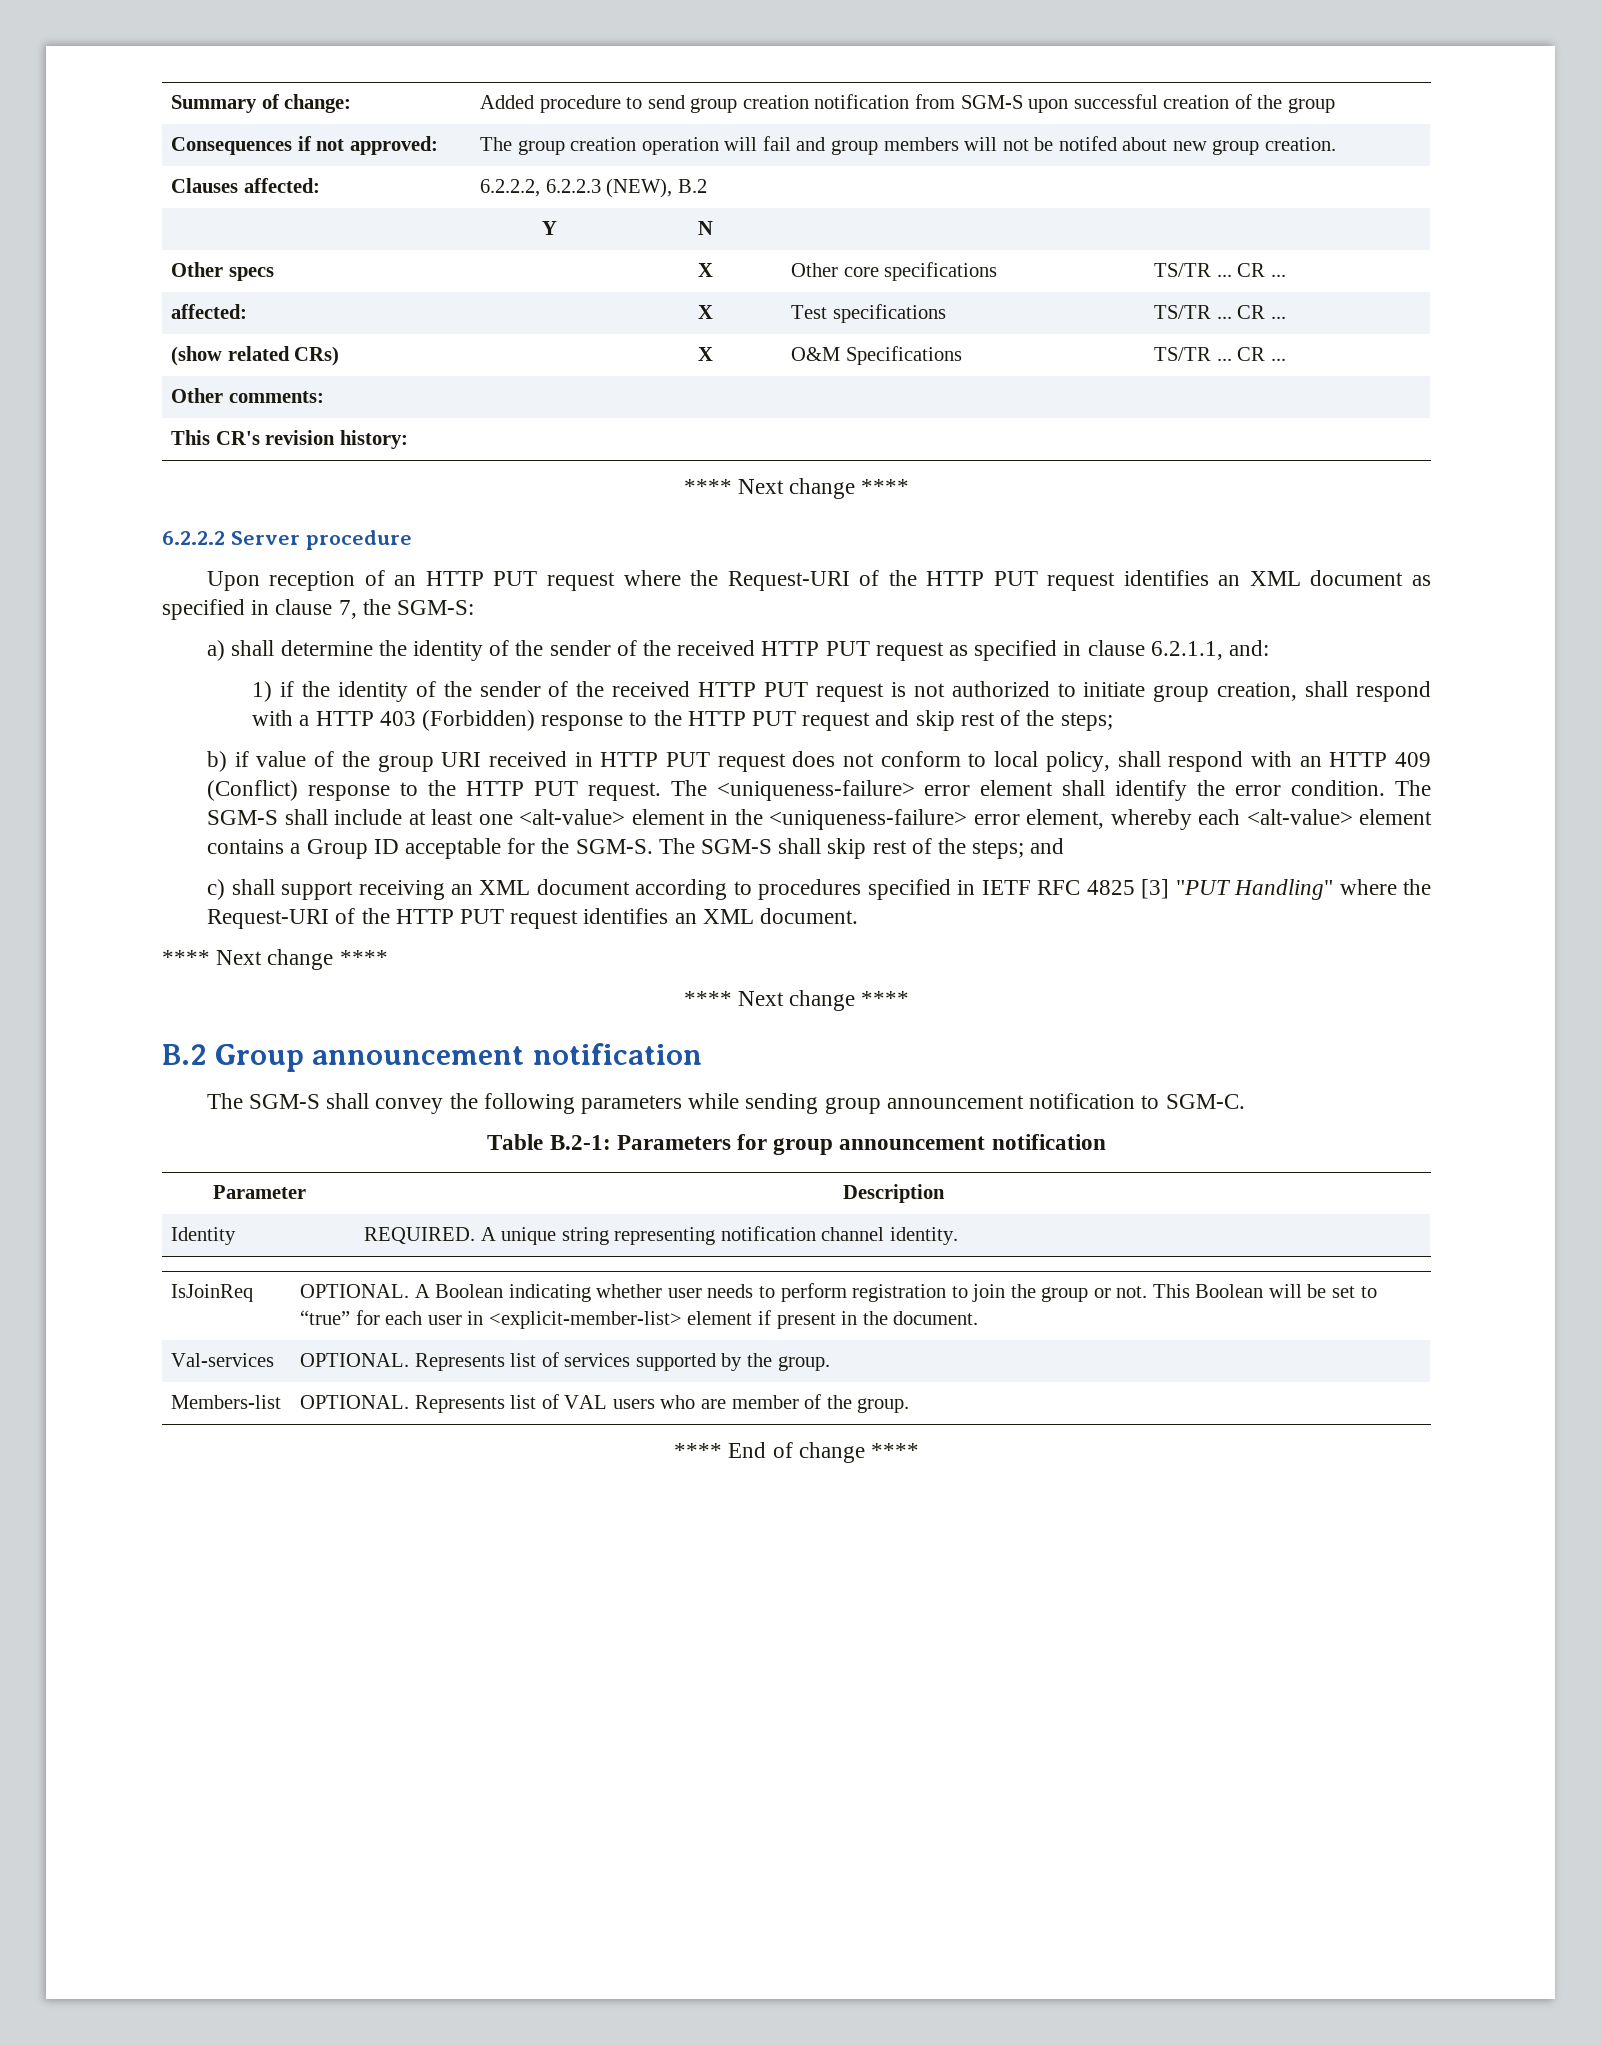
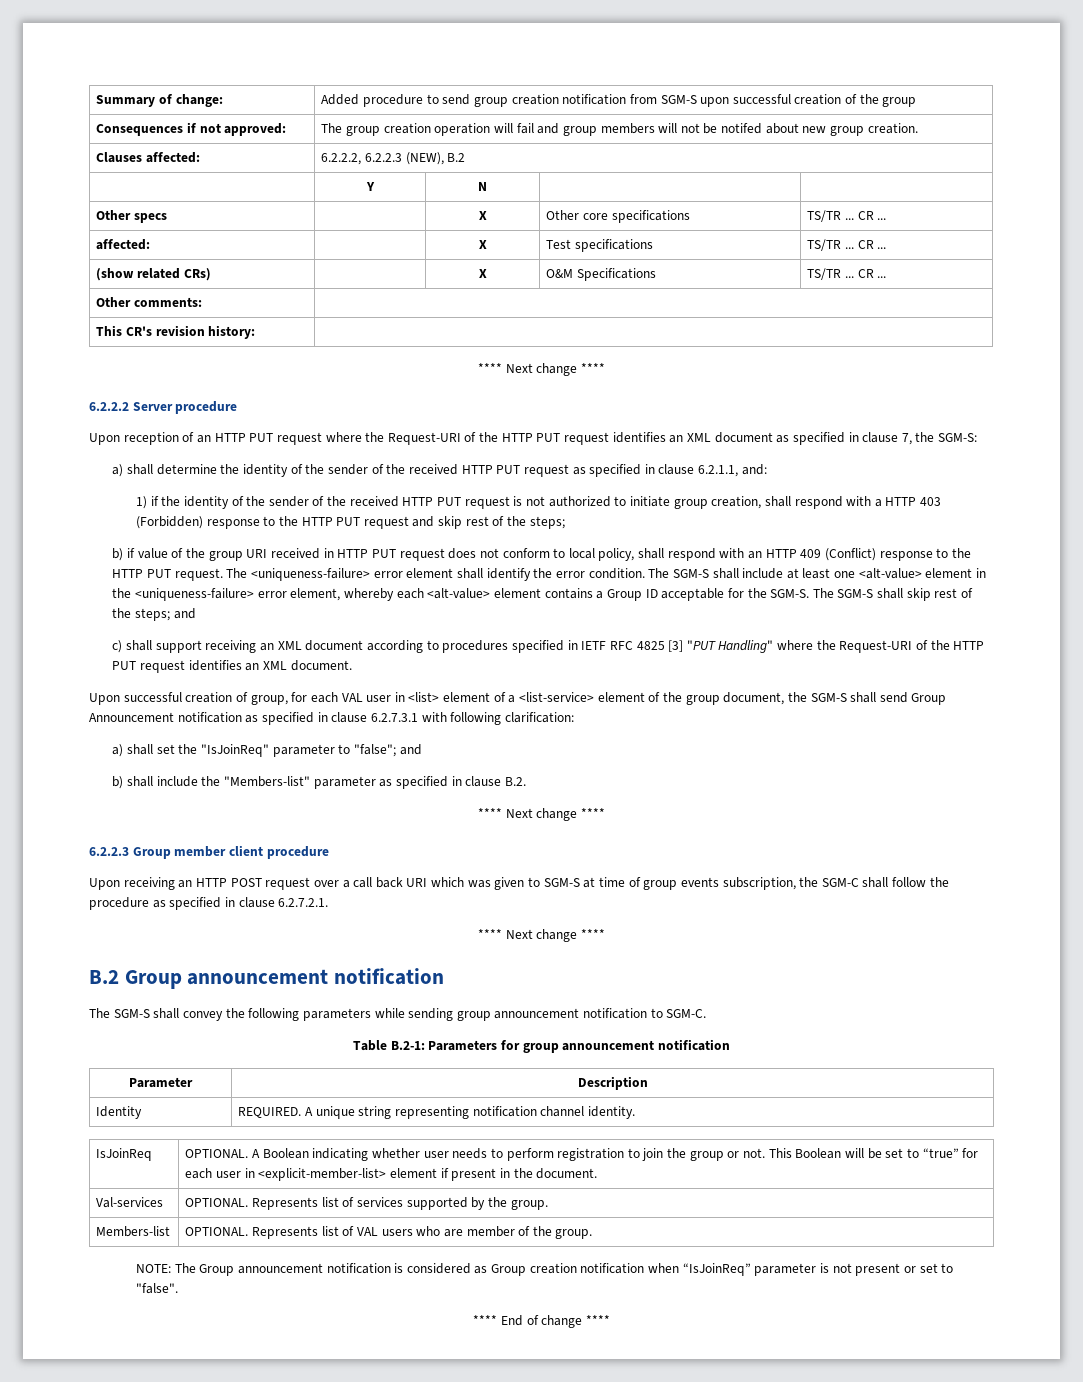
[162,949,388,970] **** Next change **** -> [89,692,947,705] [89,712,574,725] [112,744,422,757] [112,776,526,789] [478,808,605,821] [89,845,329,859] [89,877,949,890] [89,897,329,910] Upon successful creation of group, for each VAL user in <list> element of a <list-service> element of the group document, the SGM-S shall send Group Announcement notification as specified in clause 6.2.7.3.1 with following clarification: // a) shall set the "IsJoinReq" parameter to "false"; and // b) shall include the "Members-list" parameter as specified in clause B.2. // **** Next change **** // 6.2.2.3 Group member client procedure // Upon receiving an HTTP POST request over a call back URI which was given to SGM-S at time of group events subscription, the SGM-C shall follow the procedure as specified in clause 6.2.7.2.1.
(910, 1405) none -> [135,1263,954,1276] [135,1283,178,1294] // NOTE: The Group announcement notification is considered as Group creation notification when “IsJoinReq” parameter is not present or set to "false".

